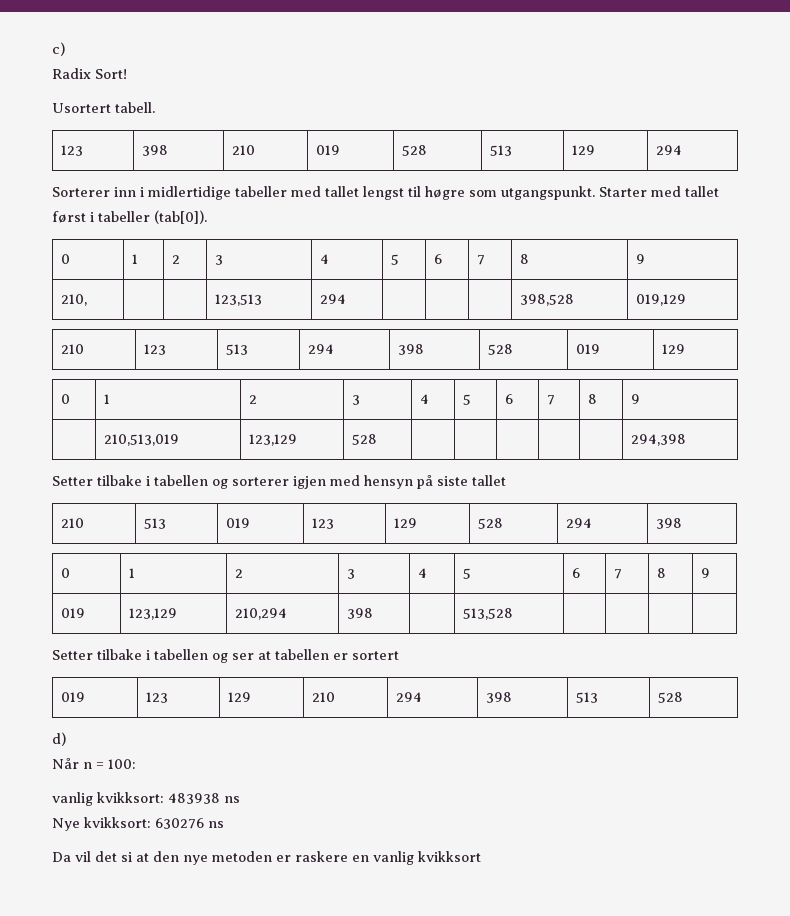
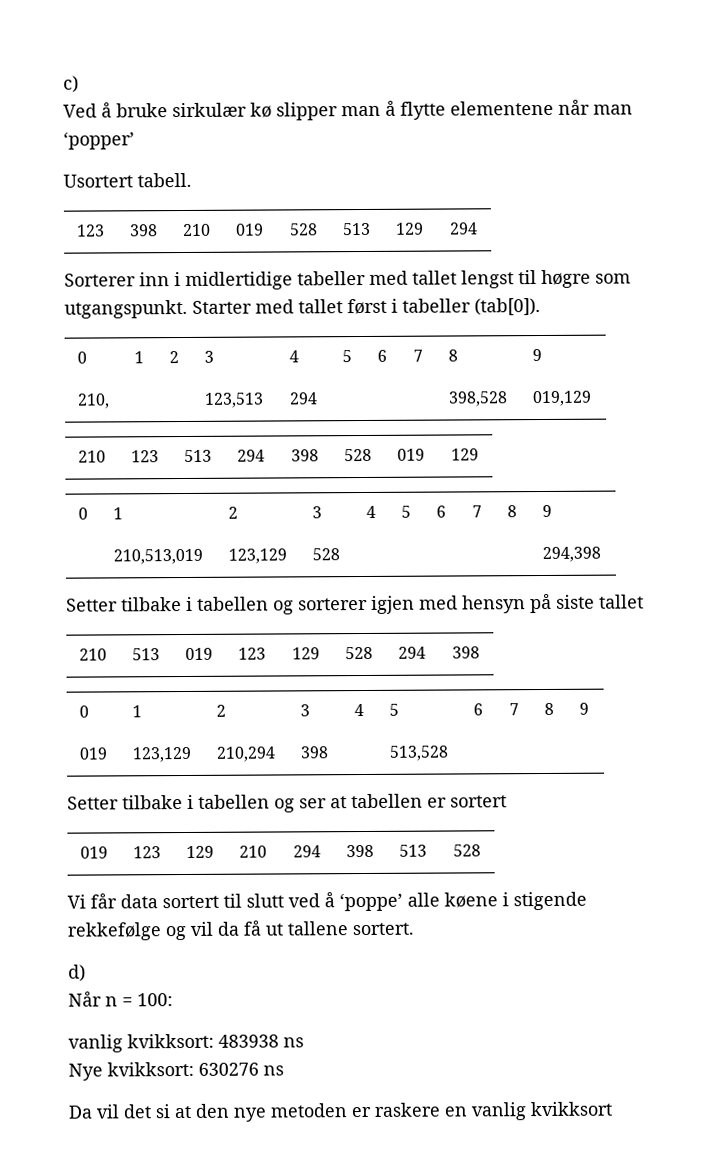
[52,68,127,79] Radix Sort! -> [63,99,633,121] [63,131,135,150] Ved å bruke sirkulær kø slipper man å flytte elementene når man ‘popper’
(683, 697) none -> [67,891,587,912] [67,920,414,941] // Vi får data sortert til slutt ved å ‘poppe’ alle køene i stigende rekkefølge og vil da få ut tallene sortert.

